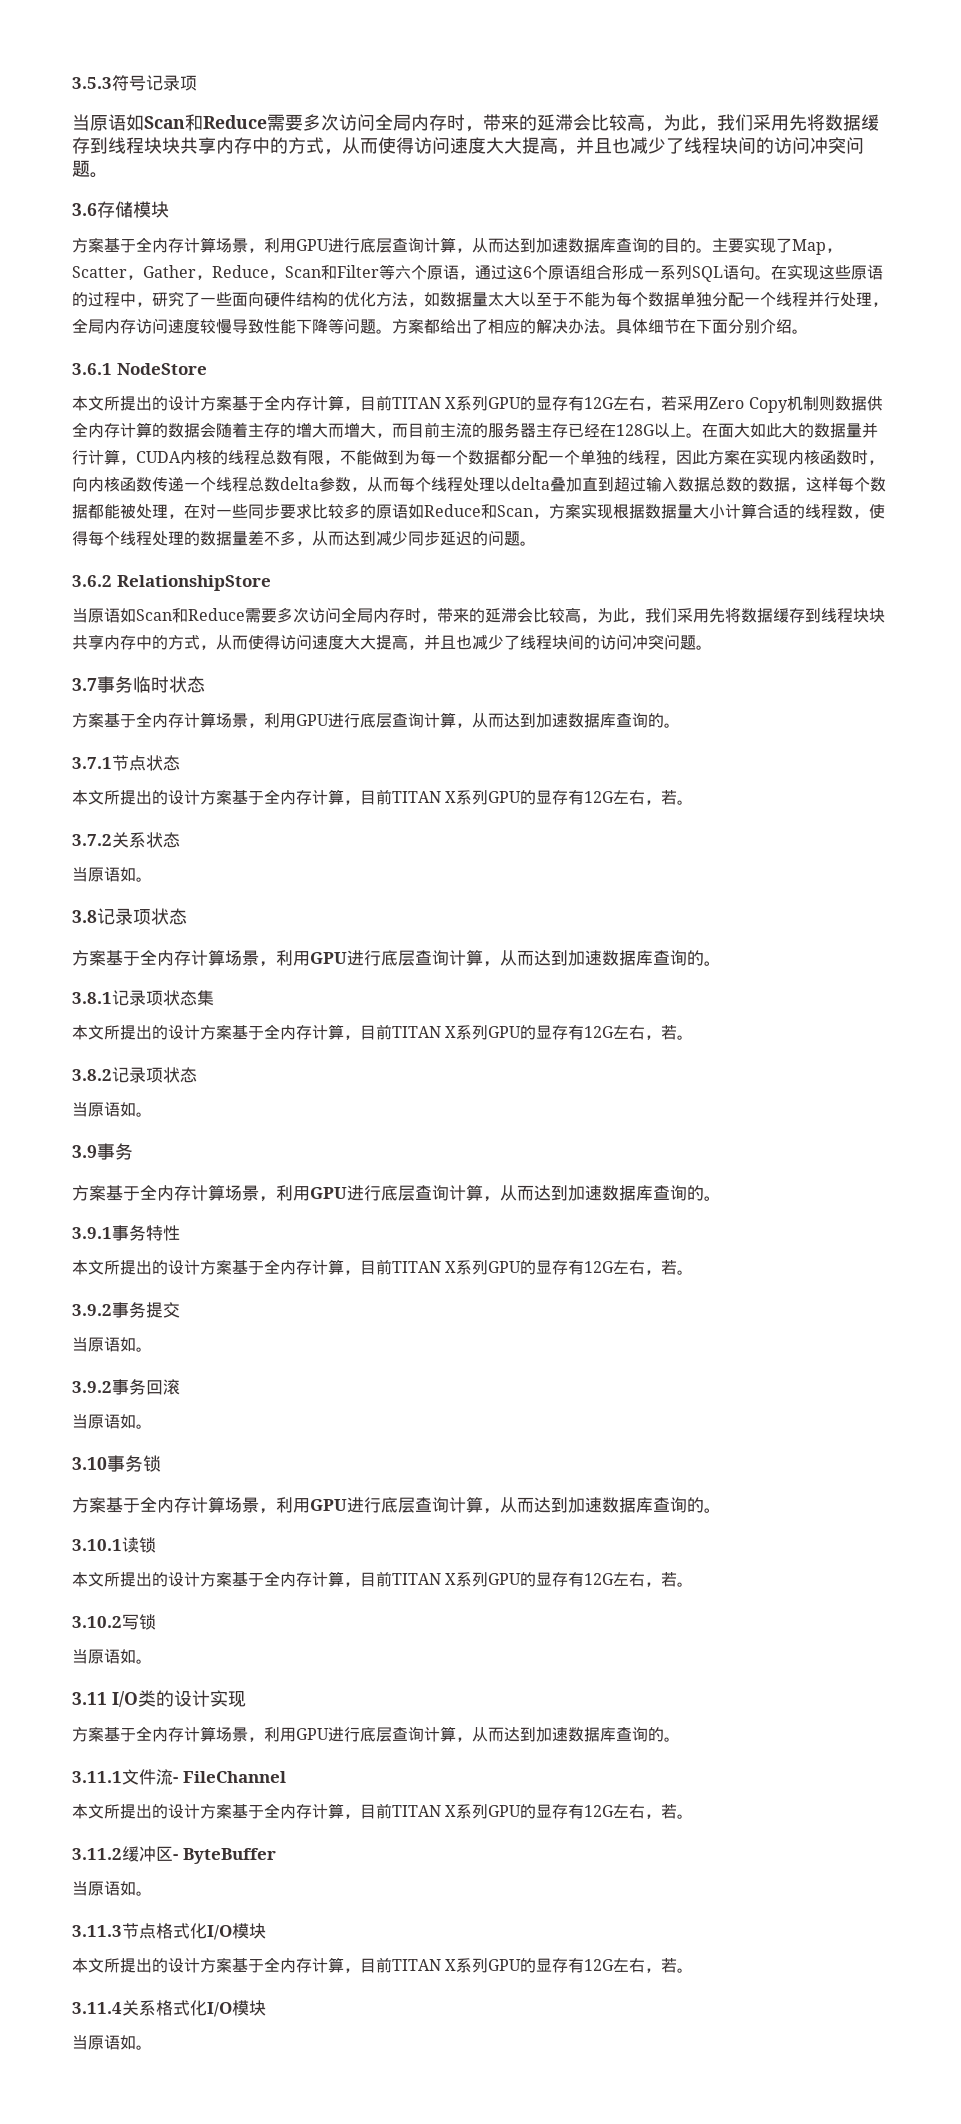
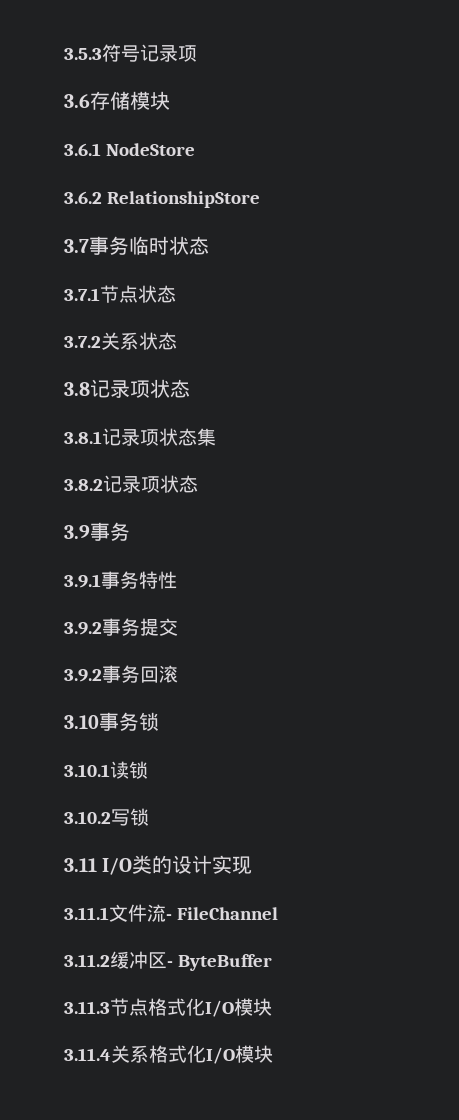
[72,114,879,132] [72,137,864,155] [72,160,108,178] [72,201,169,218] [72,237,842,255] [72,264,883,282] [72,291,888,307] [72,318,808,334] [72,363,207,375] [72,395,883,413] [72,422,878,438] [72,449,884,465] [72,477,886,492] [72,503,885,519] [72,530,536,546] [72,575,271,591] [72,607,885,623] [72,634,712,650] [72,676,205,693] [72,712,680,728] [72,755,180,771] [72,789,694,805] 当原语如Scan和Reduce需要多次访问全局内存时，带来的延滞会比较高，为此，我们采用先将数据缓存到线程块块共享内存中的方式，从而使得访问速度大大提高，并且也减少了线程块间的访问冲突问题。 // 3.6存储模块 // 方案基于全内存计算场景，利用GPU进行底层查询计算，从而达到加速数据库查询的目的。主要实现了Map，Scatter，Gather，Reduce，Scan和Filter等六个原语，通过这6个原语组合形成一系列SQL语句。在实现这些原语的过程中，研究了一些面向硬件结构的优化方法，如数据量太大以至于不能为每个数据单独分配一个线程并行处理，全局内存访问速度较慢导致性能下降等问题。方案都给出了相应的解决办法。具体细节在下面分别介绍。 // 3.6.1 NodeStore // 本文所提出的设计方案基于全内存计算，目前TITAN X系列GPU的显存有12G左右，若采用Zero Copy机制则数据供全内存计算的数据会随着主存的增大而增大，而目前主流的服务器主存已经在128G以上。在面大如此大的数据量并行计算，CUDA内核的线程总数有限，不能做到为每一个数据都分配一个单独的线程，因此方案在实现内核函数时，向内核函数传递一个线程总数delta参数，从而每个线程处理以delta叠加直到超过输入数据总数的数据，这样每个数据都能被处理，在对一些同步要求比较多的原语如Reduce和Scan，方案实现根据数据量大小计算合适的线程数，使得每个线程处理的数据量差不多，从而达到减少同步延迟的问题。 // 3.6.2 RelationshipStore // 当原语如Scan和Reduce需要多次访问全局内存时，带来的延滞会比较高，为此，我们采用先将数据缓存到线程块块共享内存中的方式，从而使得访问速度大大提高，并且也减少了线程块间的访问冲突问题。 // 3.7事务临时状态 // 方案基于全内存计算场景，利用GPU进行底层查询计算，从而达到加速数据库查询的。 // 3.7.1节点状态 // 本文所提出的设计方案基于全内存计算，目前TITAN X系列GPU的显存有12G左右，若。 -> [64,91,170,110] [64,143,195,156] [64,191,260,208] [64,236,209,255] [64,285,176,303] 3.6存储模块 // 3.6.1 NodeStore // 3.6.2 RelationshipStore // 3.7事务临时状态 // 3.7.1节点状态
[72,867,152,882] // 当原语如。 -> (177, 341) none
[72,950,721,967] [72,990,214,1006] [72,1024,694,1040] 方案基于全内存计算场景，利用GPU进行底层查询计算，从而达到加速数据库查询的。 // 3.8.1记录项状态集 // 本文所提出的设计方案基于全内存计算，目前TITAN X系列GPU的显存有12G左右，若。 -> [64,428,216,446] 3.8.1记录项状态集
[72,1102,152,1117] // 当原语如。 -> (198, 484) none
[72,1185,721,1202] [72,1225,180,1241] [72,1259,694,1275] 方案基于全内存计算场景，利用GPU进行底层查询计算，从而达到加速数据库查询的。 // 3.9.1事务特性 // 本文所提出的设计方案基于全内存计算，目前TITAN X系列GPU的显存有12G左右，若。 -> [64,571,177,589] 3.9.1事务特性
[72,1337,152,1352] // 当原语如。 -> (178, 627) none
[72,1414,152,1429] // 当原语如。 -> (178, 674) none
[72,1497,721,1514] [72,1537,156,1553] [72,1571,694,1587] 方案基于全内存计算场景，利用GPU进行底层查询计算，从而达到加速数据库查询的。 // 3.10.1读锁 // 本文所提出的设计方案基于全内存计算，目前TITAN X系列GPU的显存有12G左右，若。 -> [64,761,148,779] 3.10.1读锁
[72,1649,152,1664] // 当原语如。 -> (149, 817) none
[72,1726,680,1742] // 方案基于全内存计算场景，利用GPU进行底层查询计算，从而达到加速数据库查询的。 -> (253, 865) none
[72,1803,694,1819] // 本文所提出的设计方案基于全内存计算，目前TITAN X系列GPU的显存有12G左右，若。 -> (278, 913) none
[72,1881,152,1896] // 当原语如。 -> (272, 962) none
[72,1957,694,1973] // 本文所提出的设计方案基于全内存计算，目前TITAN X系列GPU的显存有12G左右，若。 -> (272, 1007) none
[72,2035,152,2050] // 当原语如。 -> (273, 1054) none

